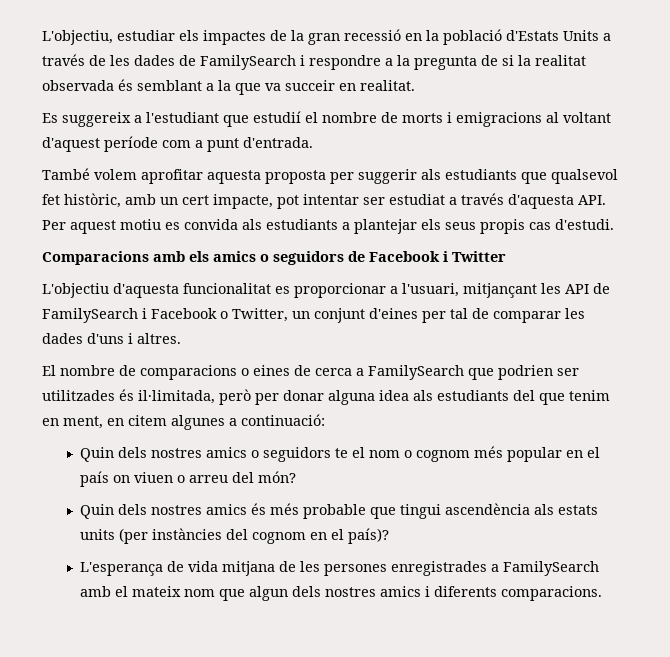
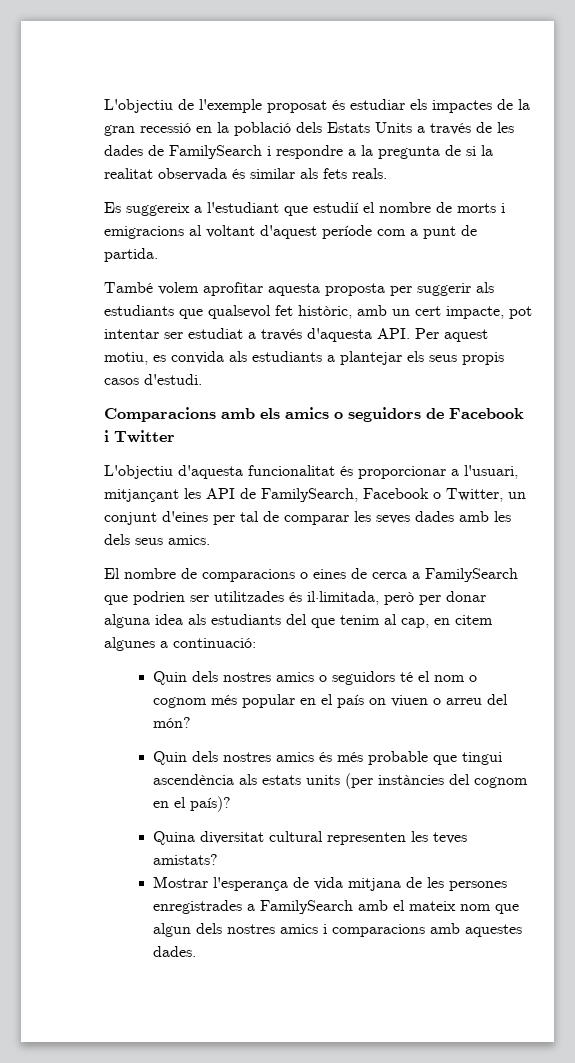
[42,30,113,45] L'objectiu, -> [104,99,345,113] L'objectiu de l'exemple proposat és
[506,30,559,41] d'Estats -> [296,122,370,133] dels Estats
[137,80,415,95] semblant a la que va succeir en realitat. -> [250,168,387,179] similar als fets reals.
[243,137,313,148] d'entrada. -> [461,225,477,236] [104,248,158,262] de partida.
[120,219,161,230] motiu -> [104,352,148,365] motiu,
[529,222,551,230] cas -> [104,378,139,385] casos
[275,286,290,294] es -> [340,466,353,476] és
[42,308,147,323] FamilySearch i -> [261,488,358,502] FamilySearch,
[42,333,181,344] dades d'uns i altres. -> [376,511,511,524] [104,534,210,545] seves dades amb les dels seus amics.
[42,416,103,429] en ment, -> [384,614,429,628] al cap,
[335,448,349,458] te -> [399,672,413,682] té
[80,562,164,576] L'esperança -> [152,831,467,845] [152,854,218,865] [152,876,288,891] Quina diversitat cultural representen les teves amistats? // Mostrar l'esperança
[434,586,603,601] diferents comparacions. -> [331,923,522,937] [152,946,196,957] comparacions amb aquestes dades.

